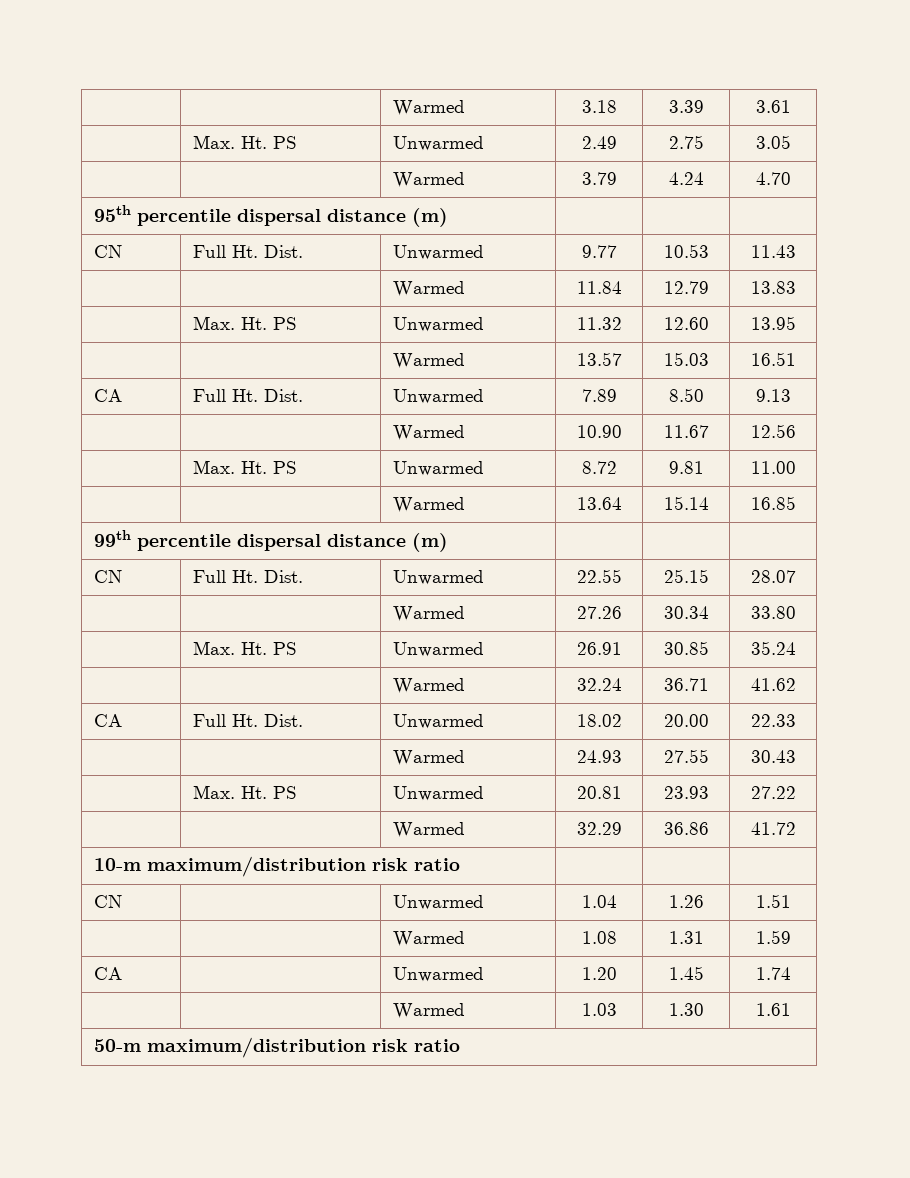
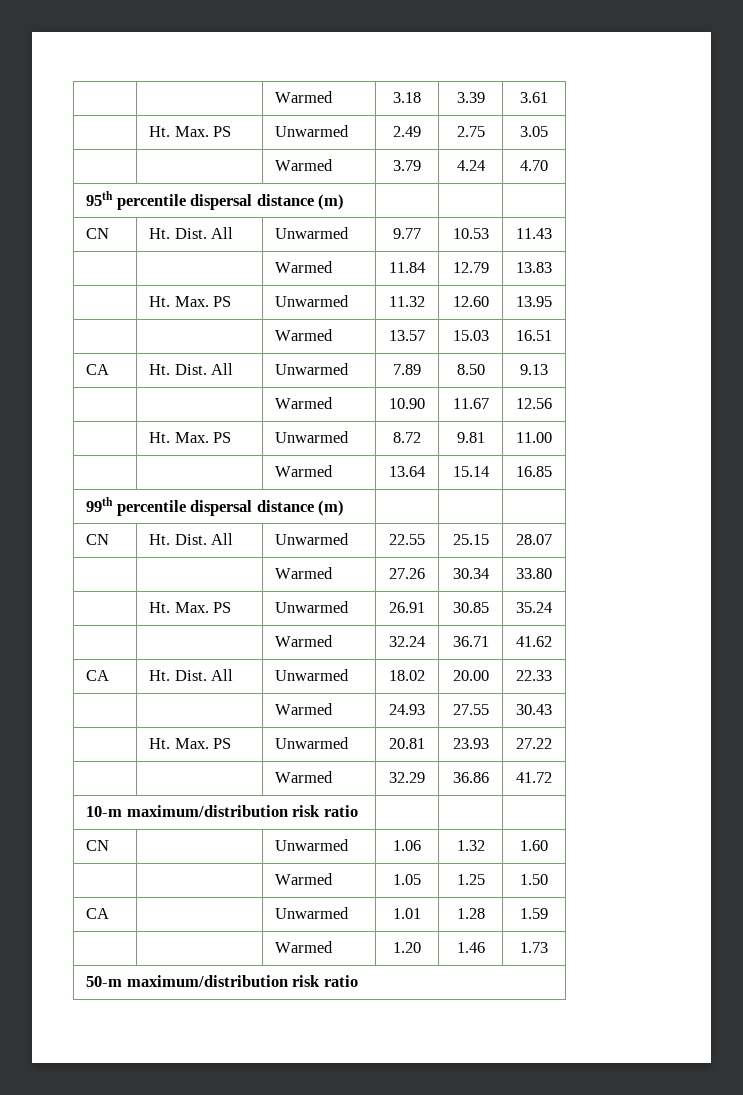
[193,135,268,149] Max. Ht. -> [149,126,209,137] Ht. Max.
[193,245,304,258] Full Ht. Dist. -> [149,227,234,239] Ht. Dist. All
[193,316,268,330] Max. Ht. -> [149,296,209,307] Ht. Max.
[193,389,304,402] Full Ht. Dist. -> [149,363,234,375] Ht. Dist. All
[193,460,268,474] Max. Ht. -> [149,432,209,443] Ht. Max.
[193,570,304,583] Full Ht. Dist. -> [149,533,234,545] Ht. Dist. All
[193,641,268,655] Max. Ht. -> [149,602,209,613] Ht. Max.
[193,714,304,727] Full Ht. Dist. -> [149,669,234,681] Ht. Dist. All
[193,785,268,799] Max. Ht. -> [149,738,209,749] Ht. Max.
[581,895,617,908] [668,895,704,908] [755,894,791,908] [393,931,466,947] [581,931,617,944] [668,931,704,944] [755,930,791,944] [94,967,123,980] [393,967,485,982] [581,967,617,980] [668,966,704,980] [755,967,791,980] [393,1003,466,1019] [581,1003,617,1016] [668,1003,704,1016] [755,1003,791,1016] 1.04 | 1.26 | 1.51 // | | Warmed | 1.08 | 1.31 | 1.59 // CA | | Unwarmed | 1.20 | 1.45 | 1.74 // | | Warmed | 1.03 | 1.30 | 1.61 -> [393,840,422,851] [456,840,485,851] [520,840,548,851] [275,873,334,885] [393,874,422,885] [456,874,485,885] [520,874,548,885] [86,908,110,919] [275,907,350,919] [393,908,422,919] [456,908,485,919] [520,908,548,919] [275,941,334,953] [393,942,422,953] [456,942,485,953] [520,942,548,953] 1.06 | 1.32 | 1.60 // | | Warmed | 1.05 | 1.25 | 1.50 // CA | | Unwarmed | 1.01 | 1.28 | 1.59 // | | Warmed | 1.20 | 1.46 | 1.73

